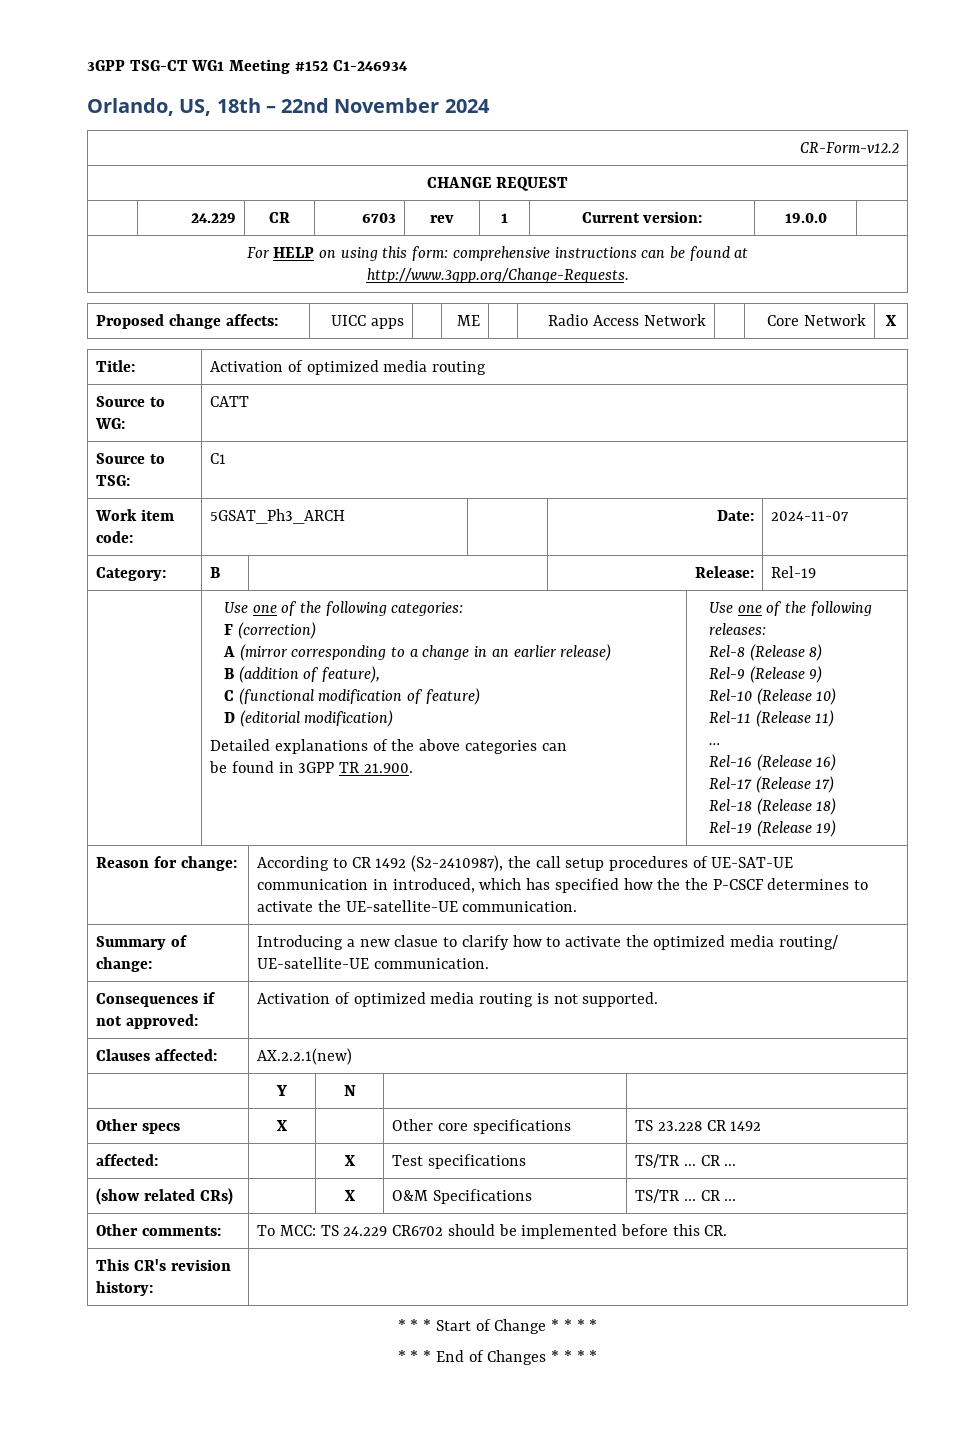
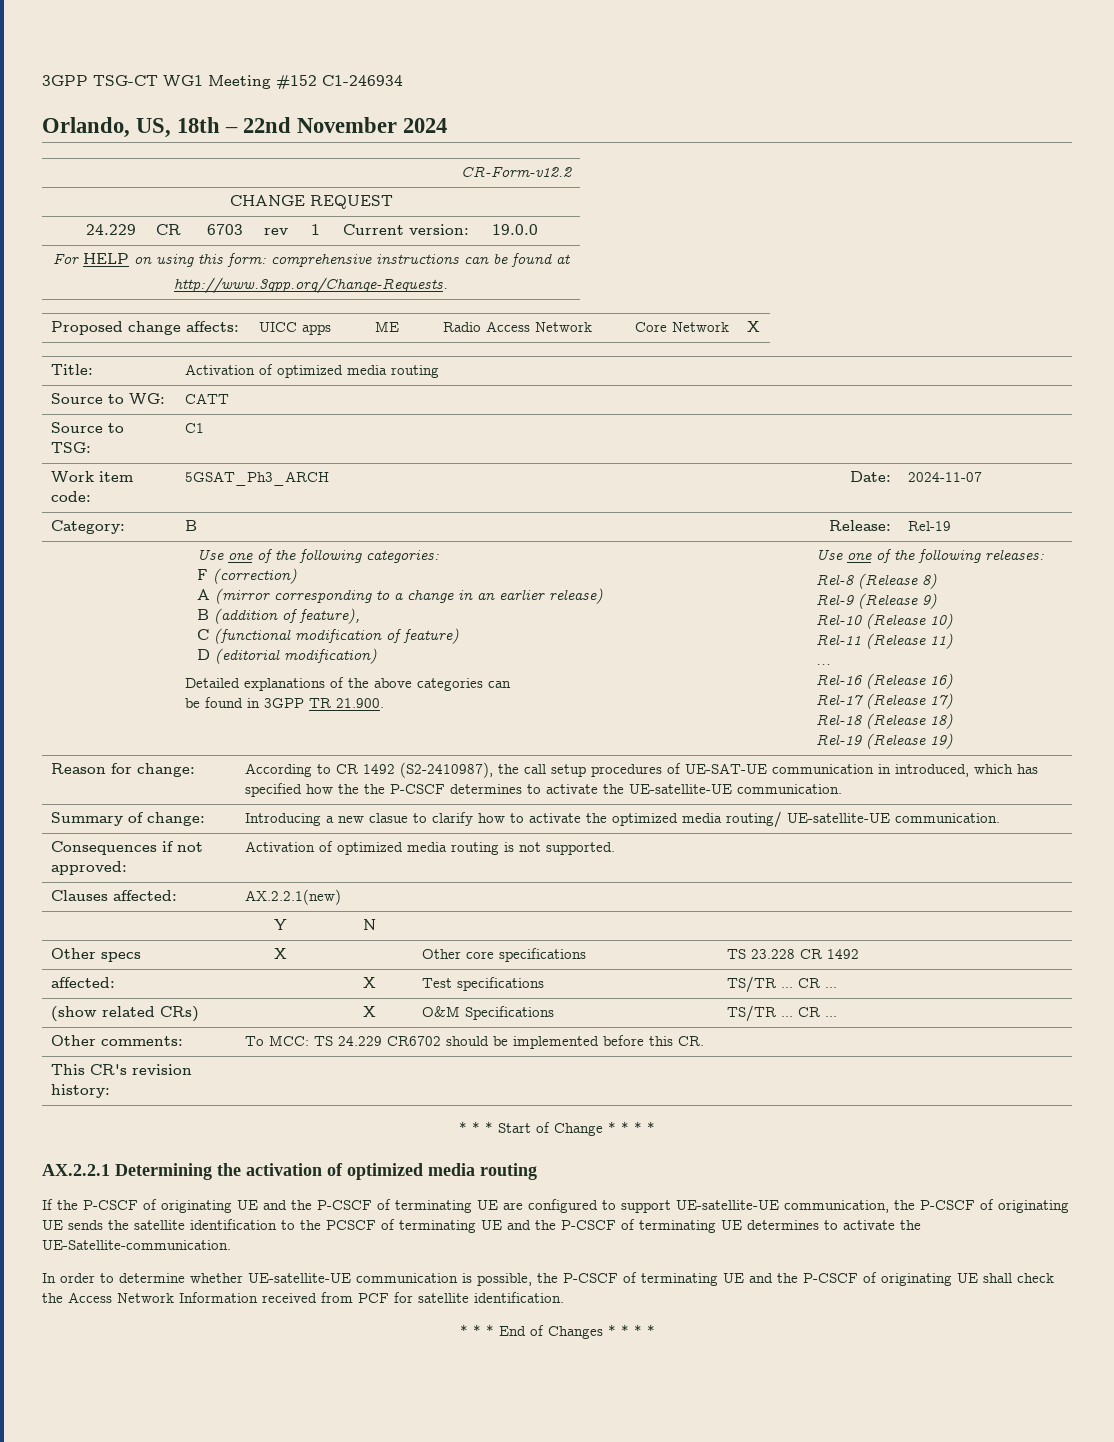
(598, 1325) none -> [42,1163,537,1180] [42,1199,1069,1213] [42,1219,921,1233] [42,1240,231,1250] [42,1272,1054,1286] [42,1292,564,1303] // AX.2.2.1 Determining the activation of optimized media routing // If the P-CSCF of originating UE and the P-CSCF of terminating UE are configured to support UE-satellite-UE communication, the P-CSCF of originating UE sends the satellite identification to the PCSCF of terminating UE and the P-CSCF of terminating UE determines to activate the UE-Satellite-communication. // In order to determine whether UE-satellite-UE communication is possible, the P-CSCF of terminating UE and the P-CSCF of originating UE shall check the Access Network Information received from PCF for satellite identification.

